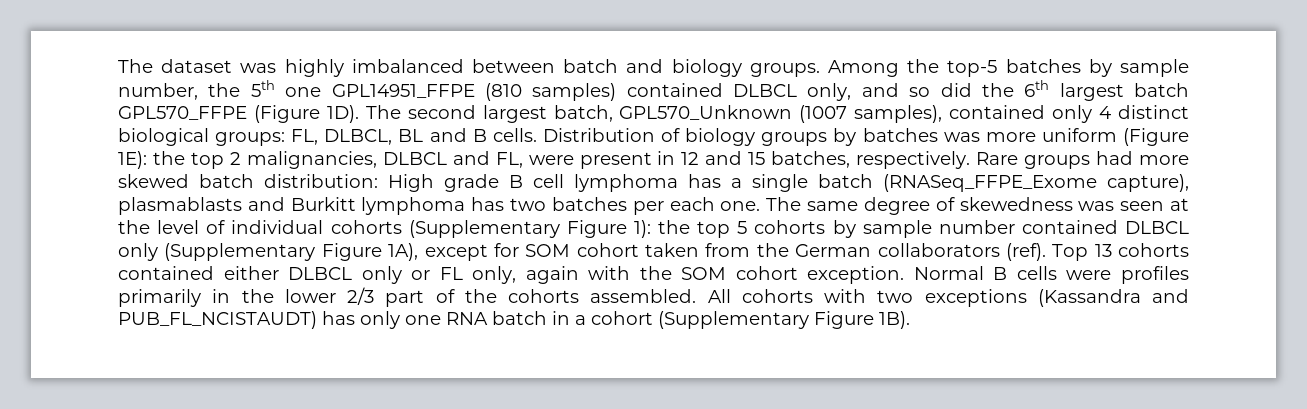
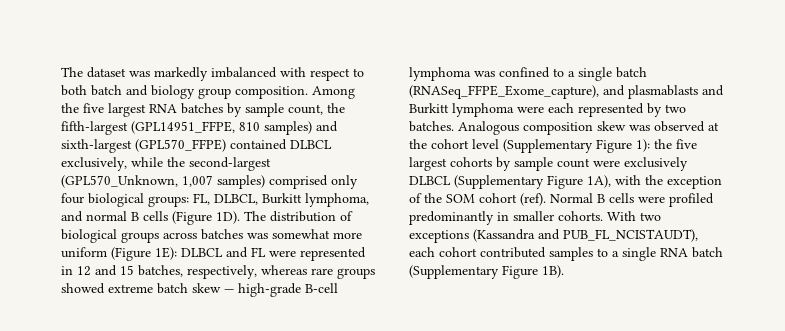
[284,59,1190,77] [118,80,1189,101] [118,105,1189,123] [118,128,857,146] highly imbalanced between batch and biology groups. Among the top-5 batches by sample number, the 5th one GPL14951_FFPE (810 samples) contained DLBCL only, and so did the 6th largest batch GPL570_FFPE (Figure 1D). The second largest batch, GPL570_Unknown (1007 samples), contained only 4 distinct biological groups: FL, DLBCL, BL and B cells. Distribution of biology groups by -> [154,67,364,81] [61,85,355,99] [61,103,345,117] [61,121,338,135] [61,139,332,153] [61,157,271,171] [61,175,358,189] [61,193,369,207] [61,211,353,225] [61,229,197,243] markedly imbalanced with respect to both batch and biology group composition. Among the five largest RNA batches by sample count, the fifth-largest (GPL14951_FFPE, 810 samples) and sixth-largest (GPL570_FFPE) contained DLBCL exclusively, while the second-largest (GPL570_Unknown, 1,007 samples) comprised only four biological groups: FL, DLBCL, Burkitt lymphoma, and normal B cells (Figure 1D). The distribution of biological groups across
(980, 137) none -> [272,229,330,239] somewhat
[152,151,652,169] the top 2 malignancies, DLBCL and FL, were present -> [181,247,366,261] DLBCL and FL were represented
[856,151,1189,169] [118,174,721,192] respectively. Rare groups had more skewed batch distribution: High grade B cell lymphoma has -> [187,265,375,279] [61,283,338,297] [409,67,564,81] respectively, whereas rare groups showed extreme batch skew — high-grade B-cell lymphoma was confined to
[883,174,1189,192] (RNASeq_FFPE_Exome capture), -> [409,85,625,99] (RNASeq_FFPE_Exome_capture), and
[471,197,1190,215] [118,220,402,234] has two batches per each one. The same degree of skewedness was seen at the level of individual cohorts -> [517,103,686,117] [409,121,719,135] [409,139,499,149] were each represented by two batches. Analogous composition skew was observed at the cohort level
[697,221,748,238] top 5 -> [676,139,697,149] [409,157,447,171] five largest
[938,220,1189,234] [118,243,1189,261] [118,266,631,284] number contained DLBCL only (Supplementary Figure 1A), except for SOM cohort taken from the German collaborators (ref). Top 13 cohorts contained either DLBCL only or FL only, again with -> [557,157,688,171] [409,175,722,189] [409,193,422,203] count were exclusively DLBCL (Supplementary Figure 1A), with the exception of
[807,266,905,284] exception. -> [520,193,546,206] (ref).
[1120,266,1189,284] [118,287,1189,307] [118,311,653,329] profiles primarily in the lower 2/3 part of the cohorts assembled. All cohorts with two exceptions (Kassandra and PUB_FL_NCISTAUDT) has only one RNA batch in a cohort -> [669,193,714,207] [409,211,661,225] [409,229,698,243] [409,247,723,261] profiled predominantly in smaller cohorts. With two exceptions (Kassandra and PUB_FL_NCISTAUDT), each cohort contributed samples to a single RNA batch

